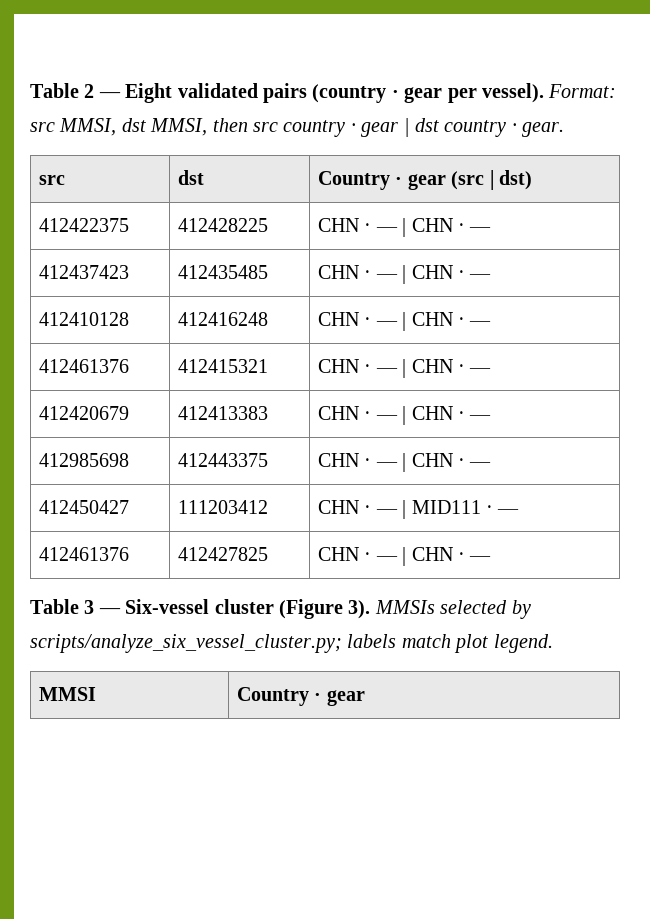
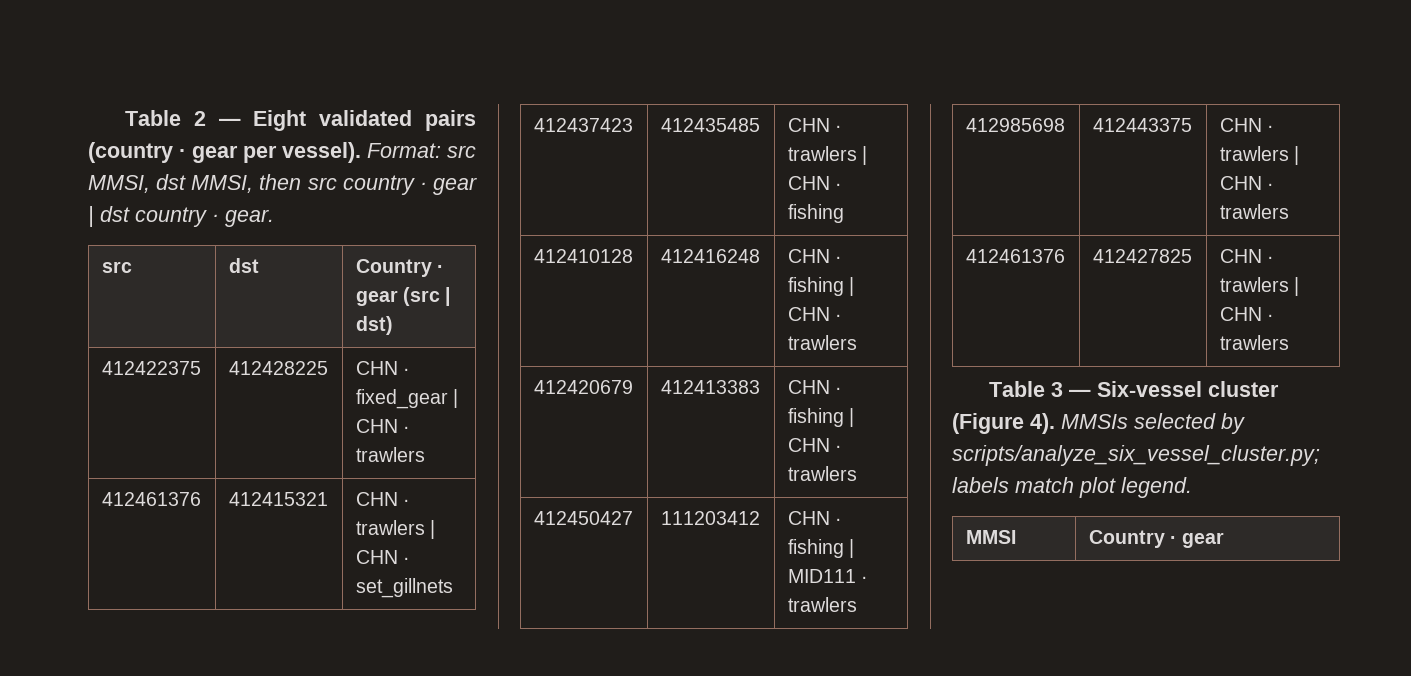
[375,218,492,237] — | CHN · — -> [355,389,458,409] [355,419,410,433] [355,447,425,462] [101,492,201,506] [228,492,328,506] [355,492,410,506] [355,520,435,539] [355,550,410,564] [355,578,453,598] fixed_gear | CHN · trawlers // 412461376 | 412415321 | CHN · trawlers | CHN · set_gillnets
[375,265,492,284] — | CHN · — -> [787,146,867,165] [787,176,842,190] [787,204,844,223] trawlers | CHN · fishing
[375,312,492,331] [39,359,130,373] [178,359,269,373] [318,359,492,378] — | CHN · — // 412461376 | 412415321 | CHN · — | CHN · — -> [787,277,854,296] [787,307,842,321] [787,335,857,350] fishing | CHN · trawlers
[375,406,492,425] — | CHN · — -> [787,408,854,427] [787,438,842,452] [787,466,857,481] [533,511,633,525] [660,511,760,525] [787,511,842,525] [787,539,854,558] [787,569,868,583] [787,597,857,612] fishing | CHN · trawlers // 412450427 | 111203412 | CHN · fishing | MID111 · trawlers
[375,453,492,472] [39,500,130,514] [178,500,269,514] [318,500,520,519] — | CHN · — // 412450427 | 111203412 | CHN · — | MID111 · — -> [1219,146,1299,165] [1219,176,1274,190] [1219,204,1289,219] trawlers | CHN · trawlers
[375,547,492,566] — | CHN · — -> [1219,277,1299,296] [1219,307,1274,321] [1219,335,1289,350] trawlers | CHN · trawlers
[348,600,371,619] 3). -> [1030,413,1055,434] 4).

